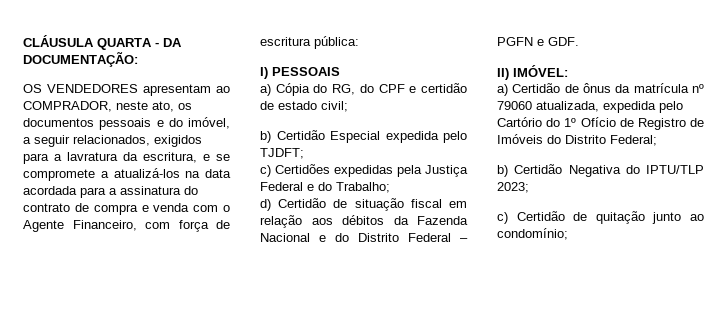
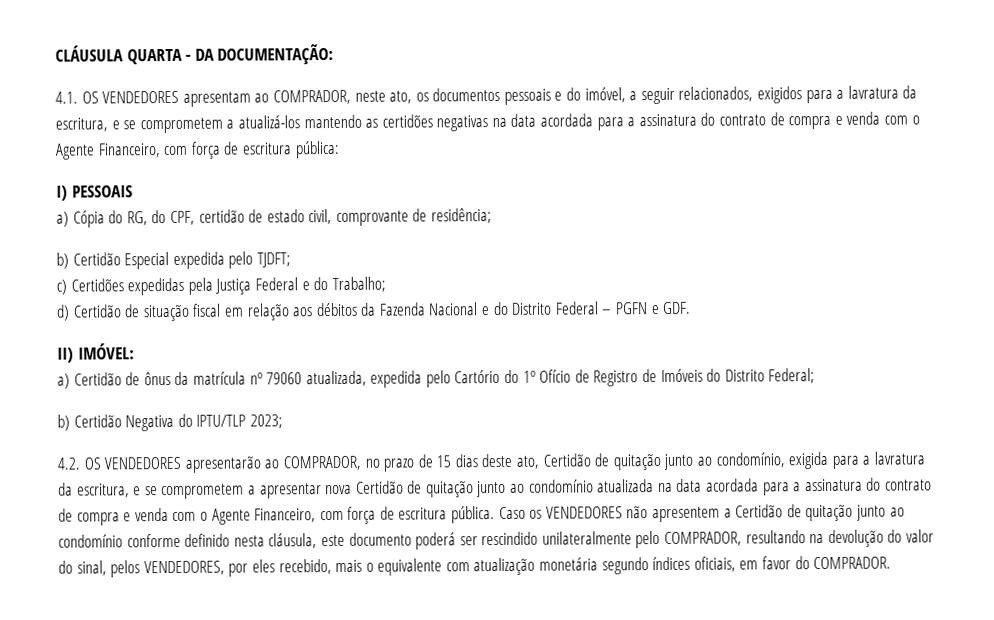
(138, 59) none -> [55,91,78,104] 4.1.
[23,169,95,181] compromete -> [139,117,223,134] comprometem
(180, 173) none -> [303,114,489,132] mantendo as certidões negativas
[378,84,417,93] CPF e -> [169,210,195,225] CPF,
[321,101,348,112] civil; -> [308,208,493,226] civil, comprovante de residência;
[497,211,704,224] [497,228,568,240] c) Certidão de quitação junto ao condomínio; -> [57,451,925,473] [58,477,932,500] [58,503,905,526] [58,529,935,550] [58,556,892,578] 4.2. OS VENDEDORES apresentarão ao COMPRADOR, no prazo de 15 dias deste ato, Certidão de quitação junto ao condomínio, exigida para a lavratura da escritura, e se comprometem a apresentar nova Certidão de quitação junto ao condomínio atualizada na data acordada para a assinatura do contrato de compra e venda com o Agente Financeiro, com força de escritura pública. Caso os VENDEDORES não apresentem a Certidão de quitação junto ao condomínio conforme definido nesta cláusula, este documento poderá ser rescindido unilateralmente pelo COMPRADOR, resultando na devolução do valor do sinal, pelos VENDEDORES, por eles recebido, mais o equivalente com atualização monetária segundo índices oficiais, em favor do COMPRADOR.

